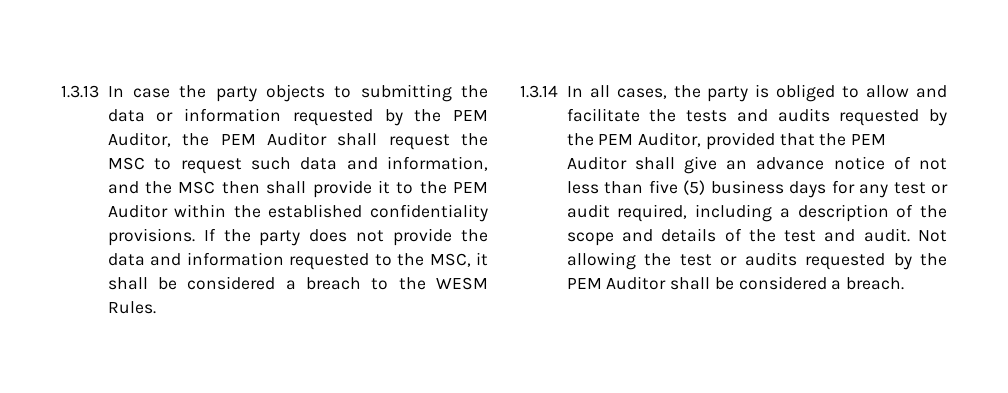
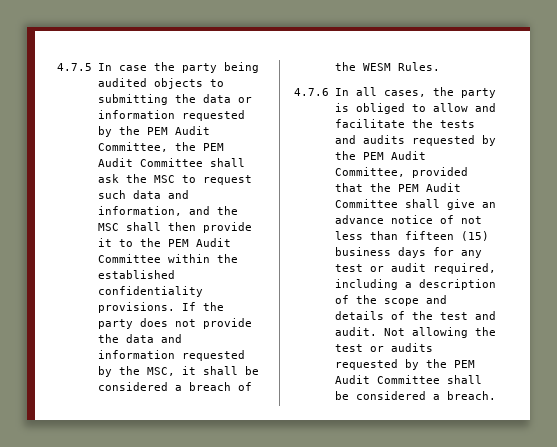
[61,85,99,98] 1.3.13 -> [57,63,92,71] 4.7.5
(257, 94) none -> [223,62,259,73] [97,78,147,87] being audited
[107,132,450,150] Auditor, the PEM Auditor shall request -> [174,126,210,135] [97,142,224,152] [97,158,245,167] [97,174,119,183] Audit Committee, the PEM Audit Committee shall ask
[221,181,307,194] then shall -> [125,222,196,231] shall then
[107,204,168,218] Auditor -> [195,238,231,247] [97,254,161,263] Audit Committee
[374,254,392,266] to -> [97,366,112,377] by
[371,278,389,290] to -> [237,382,252,391] of
[520,85,558,98] 1.3.14 -> [294,88,329,96] 4.7.6
[638,132,702,147] Auditor, -> [390,151,426,160] [334,167,405,177] Audit Committee,
[566,156,627,170] Auditor -> [425,183,461,192] [334,199,398,208] Audit Committee
[648,180,706,195] five (5) -> [404,231,489,241] fifteen (15)
[606,276,667,290] Auditor -> [334,375,440,384] Audit Committee

